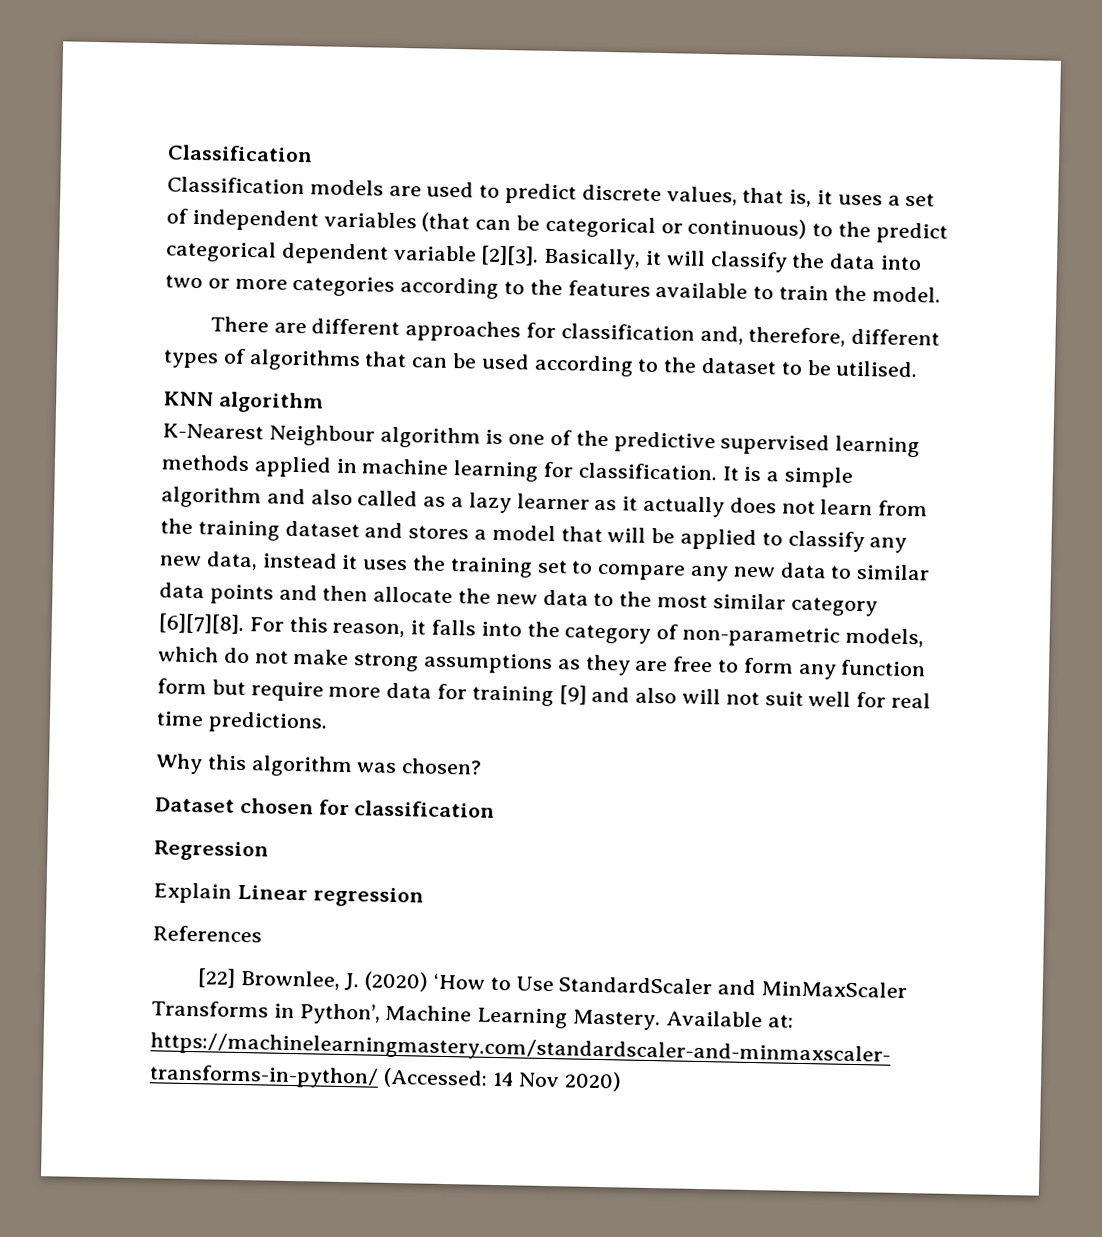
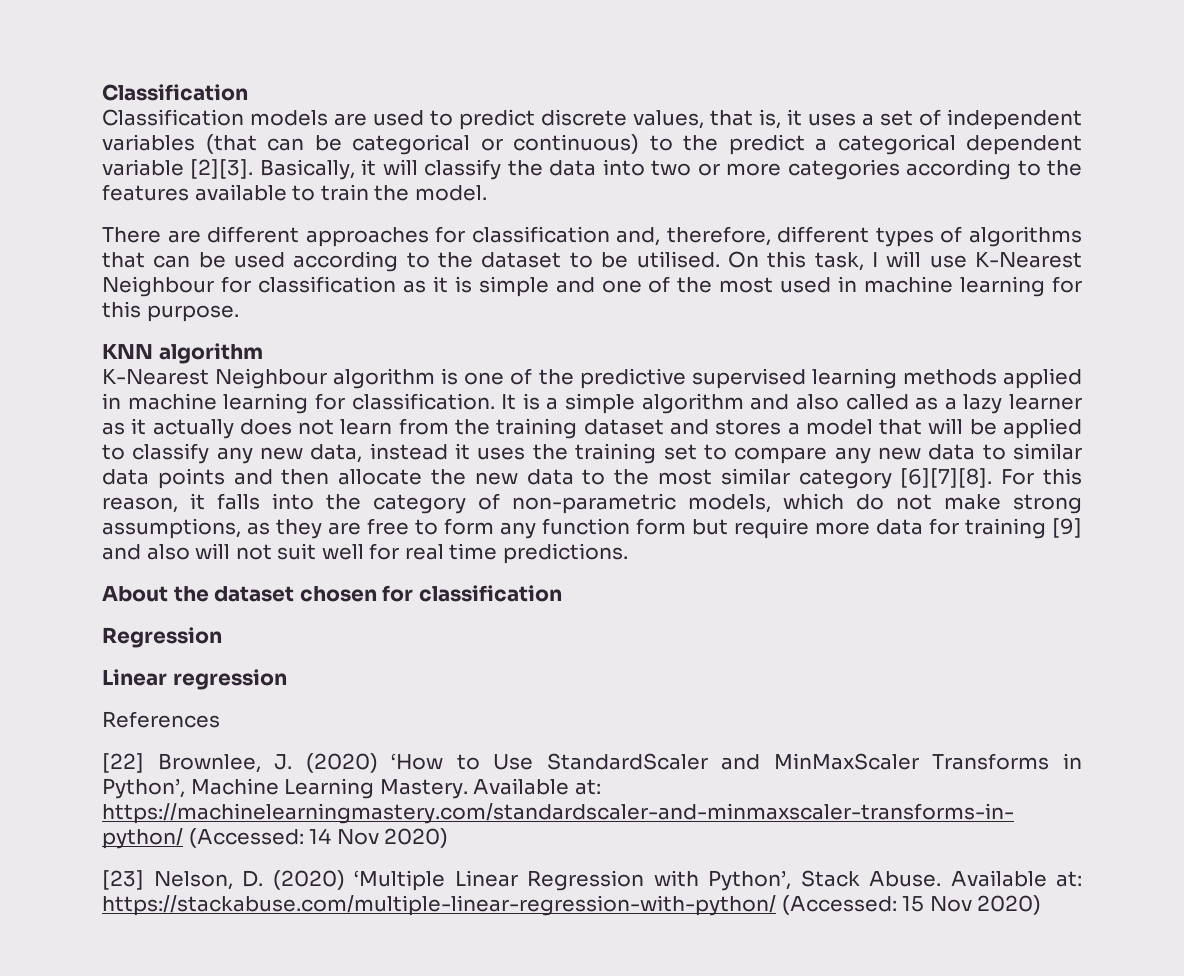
(948, 233) none -> [815,138,827,151] a
(919, 369) none -> [727,251,1083,271] [102,276,1082,297] [102,301,239,322] On this task, I will use K-Nearest Neighbour for classification as it is simple and one of the most used in machine learning for this purpose.
[423,652,554,675] assumptions -> [102,518,241,539] assumptions,
[155,753,483,778] [155,797,235,813] Why this algorithm was chosen? // Dataset -> [102,586,295,602] About the dataset
[153,882,232,904] Explain -> (222, 637) none
(623, 1081) none -> [102,870,1082,891] [102,895,1042,916] // [23] Nelson, D. (2020) ‘Multiple Linear Regression with Python’, Stack Abuse. Available at: https://stackabuse.com/multiple-linear-regression-with-python/ (Accessed: 15 Nov 2020)

